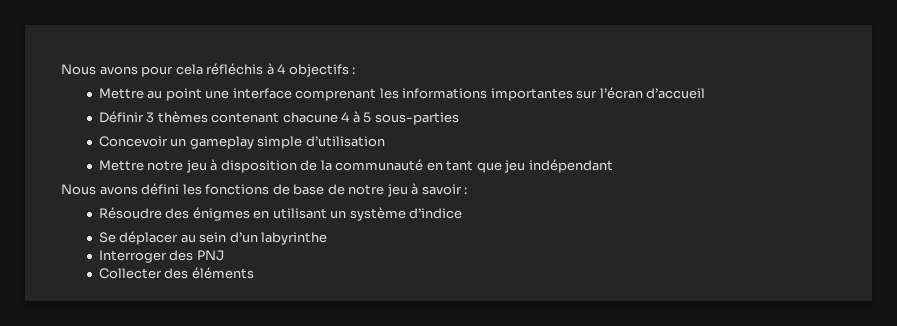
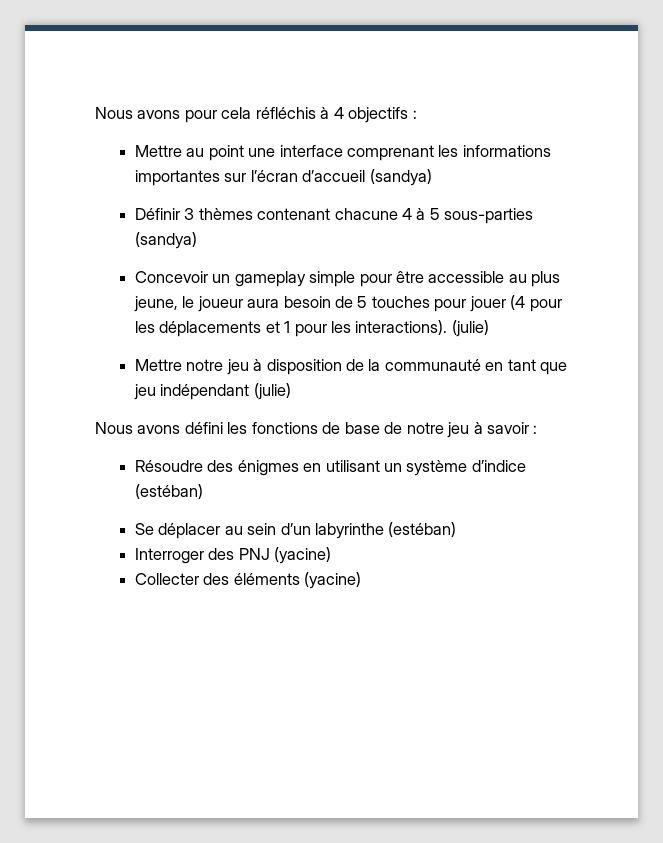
(706, 93) none -> [369,169,432,186] (sandya)
(459, 118) none -> [134,232,197,249] (sandya)
[305,136,385,147] d’utilisation -> [359,271,561,287] [133,295,562,312] [134,320,489,337] pour être accessible au plus jeune, le joueur aura besoin de 5 touches pour jouer (4 pour les déplacements et 1 pour les interactions). (julie)
(613, 166) none -> [253,383,291,400] (julie)
(463, 213) none -> [134,484,203,499] (estéban)
(328, 238) none -> [388,522,457,537] (estéban)
(224, 255) none -> [274,547,332,564] (yacine)
(254, 273) none -> [304,572,362,589] (yacine)

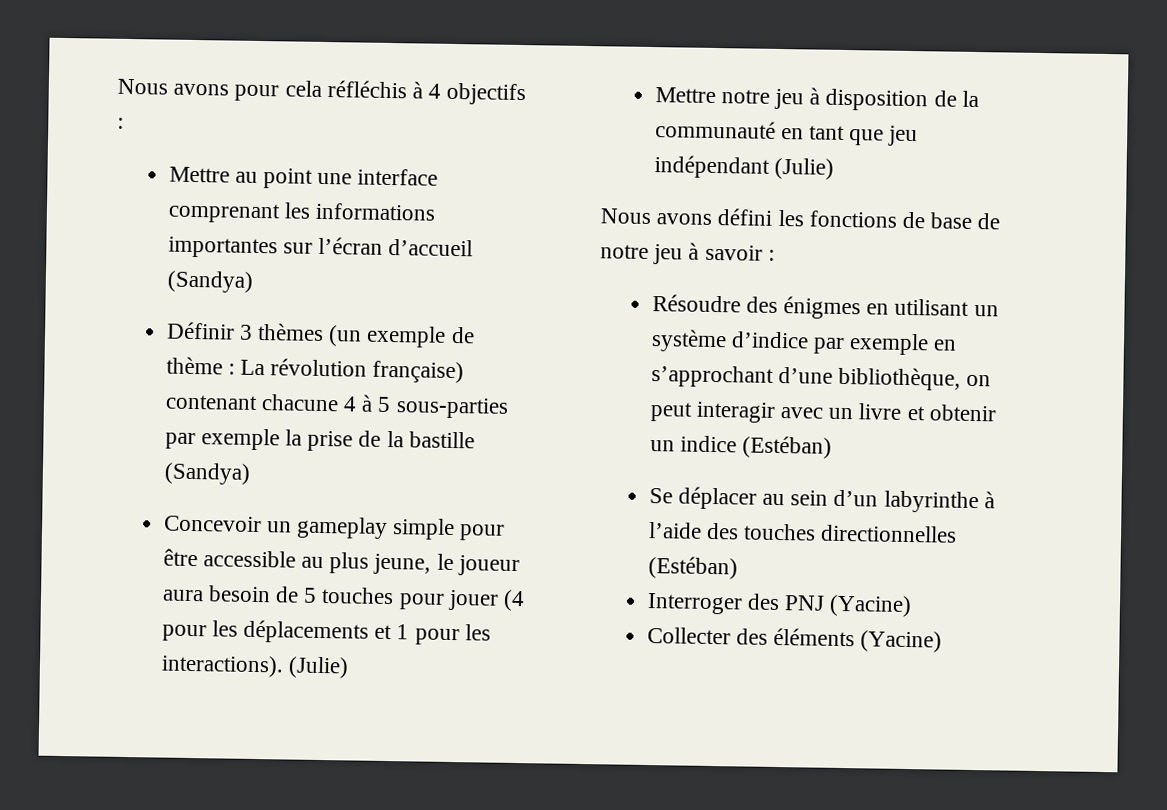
[369,169,432,186] (sandya) -> [166,270,254,293] (Sandya)
(253, 214) none -> [328,325,475,348] [165,356,465,384] (un exemple de thème : La révolution française)
[134,232,197,249] (sandya) -> [164,428,475,452] [163,462,251,485] par exemple la prise de la bastille (Sandya)
[451,320,489,337] (julie) -> [287,656,349,679] (Julie)
[253,383,291,400] (julie) -> [773,157,834,180] (Julie)
[134,484,203,499] (estéban) -> [812,333,958,356] [650,365,992,391] [649,401,997,423] [649,435,832,459] par exemple en s’approchant d’une bibliothèque, on peut interagir avec un livre et obtenir un indice (Estéban)
[388,522,457,537] (estéban) -> [983,491,995,509] [647,522,958,543] [647,556,738,580] à l’aide des touches directionnelles (Estéban)
[274,547,332,564] (yacine) -> [829,594,913,618] (Yacine)
[304,572,362,589] (yacine) -> [860,630,943,653] (Yacine)

